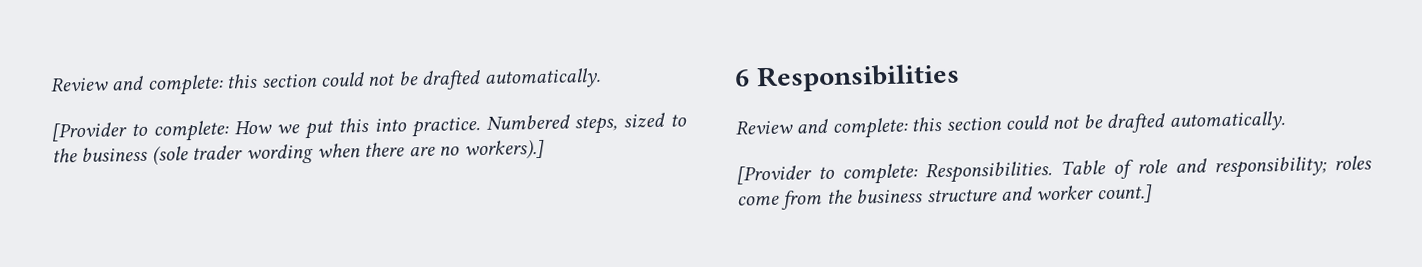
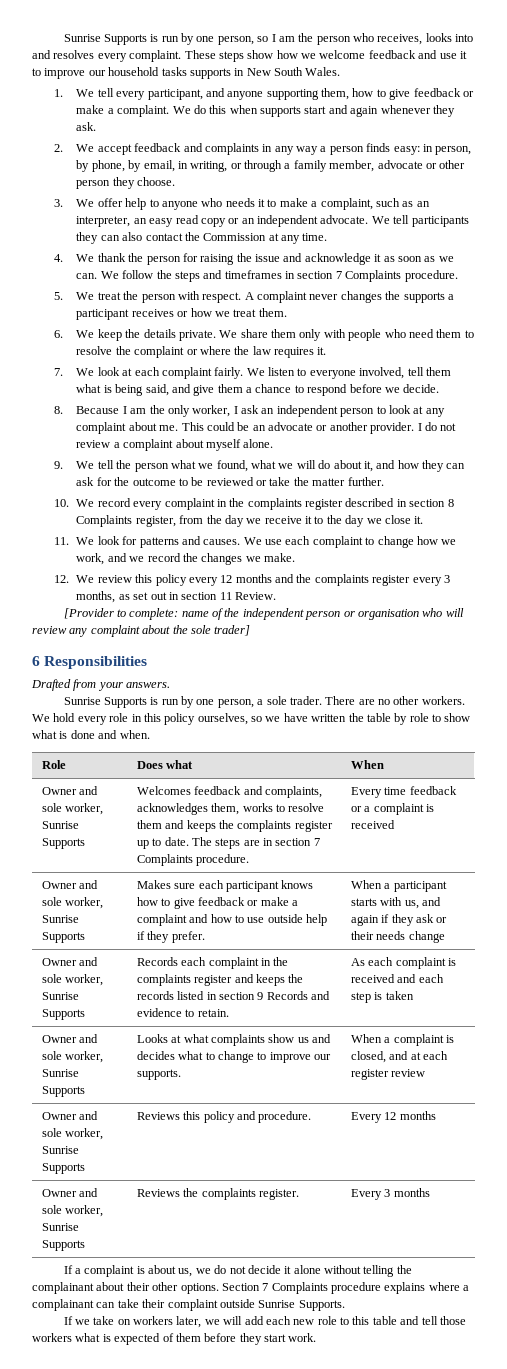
[50,67,601,96] [51,112,688,142] [52,138,545,166] [734,63,960,93] [735,110,1286,139] [736,155,1372,185] [737,184,1153,210] Review and complete: this section could not be drafted automatically. // [Provider to complete: How we put this into practice. Numbered steps, sized to the business (sole trader wording when there are no workers).] // 6 Responsibilities // Review and complete: this section could not be drafted automatically. // [Provider to complete: Responsibilities. Table of role and responsibility; roles come from the business structure and worker count.] -> [63,33,474,45] [32,50,467,62] [32,67,341,79] [54,88,474,100] [76,105,455,117] [76,122,97,131] [54,143,472,155] [76,160,466,172] [76,177,176,189] [54,198,430,210] [76,215,469,227] [76,232,328,244] [54,253,454,265] [76,270,458,282] [54,291,454,303] [76,308,287,320] [54,329,474,341] [76,346,327,358] [54,367,451,379] [76,384,440,396] [54,405,445,417] [76,422,457,434] [76,439,274,451] [54,460,466,472] [76,477,384,486] [54,498,454,510] [76,515,424,527] [54,536,457,548] [76,553,296,565] [54,574,450,586] [76,591,277,603] [63,608,464,620] [32,625,251,637] [32,656,148,669] [31,679,171,691] [63,696,465,708] [32,713,471,725] [32,730,150,739] [41,760,66,769] [136,760,194,769] [350,760,384,769] [41,786,99,795] [41,803,104,815] [41,821,79,829] [41,838,85,849] [136,786,322,798] [136,803,325,815] [136,820,333,832] [136,837,320,849] [136,854,250,866] [350,786,457,798] [350,803,434,815] [350,820,395,829] [41,880,99,889] [41,897,104,909] [41,915,79,923] [41,932,85,943] [136,880,314,892] [136,897,299,909] [136,914,328,926] [136,931,205,943] [350,880,447,892] [350,897,441,909] [350,914,448,926] [350,931,445,943] [41,957,99,966] [41,974,104,986] [41,992,79,1000] [41,1009,85,1020] [136,957,289,969] [136,974,304,986] [136,991,331,1000] [136,1008,229,1017] [350,957,456,969] [350,974,444,983] [350,991,414,1003] [41,1034,99,1043] [41,1051,104,1063] [41,1069,79,1077] [41,1086,85,1097] [136,1034,332,1046] [136,1051,332,1063] [136,1069,181,1080] [350,1034,454,1046] [350,1051,448,1063] [350,1069,426,1080] [41,1111,99,1120] [41,1128,104,1140] [41,1146,79,1154] [41,1163,85,1174] [136,1111,312,1123] [350,1111,436,1123] [41,1188,99,1197] [41,1205,104,1217] [41,1223,79,1231] [41,1240,85,1251] [136,1188,299,1200] [350,1188,430,1200] [63,1265,412,1277] [32,1282,470,1294] [32,1299,345,1311] [63,1316,466,1328] [32,1333,317,1345] Sunrise Supports is run by one person, so I am the person who receives, looks into and resolves every complaint. These steps show how we welcome feedback and use it to improve our household tasks supports in New South Wales. // 1. We tell every participant, and anyone supporting them, how to give feedback or make a complaint. We do this when supports start and again whenever they ask. // 2. We accept feedback and complaints in any way a person finds easy: in person, by phone, by email, in writing, or through a family member, advocate or other person they choose. // 3. We offer help to anyone who needs it to make a complaint, such as an interpreter, an easy read copy or an independent advocate. We tell participants they can also contact the Commission at any time. // 4. We thank the person for raising the issue and acknowledge it as soon as we can. We follow the steps and timeframes in section 7 Complaints procedure. // 5. We treat the person with respect. A complaint never changes the supports a participant receives or how we treat them. // 6. We keep the details private. We share them only with people who need them to resolve the complaint or where the law requires it. // 7. We look at each complaint fairly. We listen to everyone involved, tell them what is being said, and give them a chance to respond before we decide. // 8. Because I am the only worker, I ask an independent person to look at any complaint about me. This could be an advocate or another provider. I do not review a complaint about myself alone. // 9. We tell the person what we found, what we will do about it, and how they can ask for the outcome to be reviewed or take the matter further. // 10. We record every complaint in the complaints register described in section 8 Complaints register, from the day we receive it to the day we close it. // 11. We look for patterns and causes. We use each complaint to change how we work, and we record the changes we make. // 12. We review this policy every 12 months and the complaints register every 3 months, as set out in section 11 Review. // [Provider to complete: name of the independent person or organisation who will review any complaint about the sole trader] // 6 Responsibilities // Drafted from your answers. // Sunrise Supports is run by one person, a sole trader. There are no other workers. We hold every role in this policy ourselves, so we have written the table by role to show what is done and when. // Role | Does what | When // Owner and sole worker, Sunrise Supports | Welcomes feedback and complaints, acknowledges them, works to resolve them and keeps the complaints register up to date. The steps are in section 7 Complaints procedure. | Every time feedback or a complaint is received // Owner and sole worker, Sunrise Supports | Makes sure each participant knows how to give feedback or make a complaint and how to use outside help if they prefer. | When a participant starts with us, and again if they ask or their needs change // Owner and sole worker, Sunrise Supports | Records each complaint in the complaints register and keeps the records listed in section 9 Records and evidence to retain. | As each complaint is received and each step is taken // Owner and sole worker, Sunrise Supports | Looks at what complaints show us and decides what to change to improve our supports. | When a complaint is closed, and at each register review // Owner and sole worker, Sunrise Supports | Reviews this policy and procedure. | Every 12 months // Owner and sole worker, Sunrise Supports | Reviews the complaints register. | Every 3 months // If a complaint is about us, we do not decide it alone without telling the complainant about their other options. Section 7 Complaints procedure explains where a complainant can take their complaint outside Sunrise Supports. // If we take on workers later, we will add each new role to this table and tell those workers what is expected of them before they start work.

